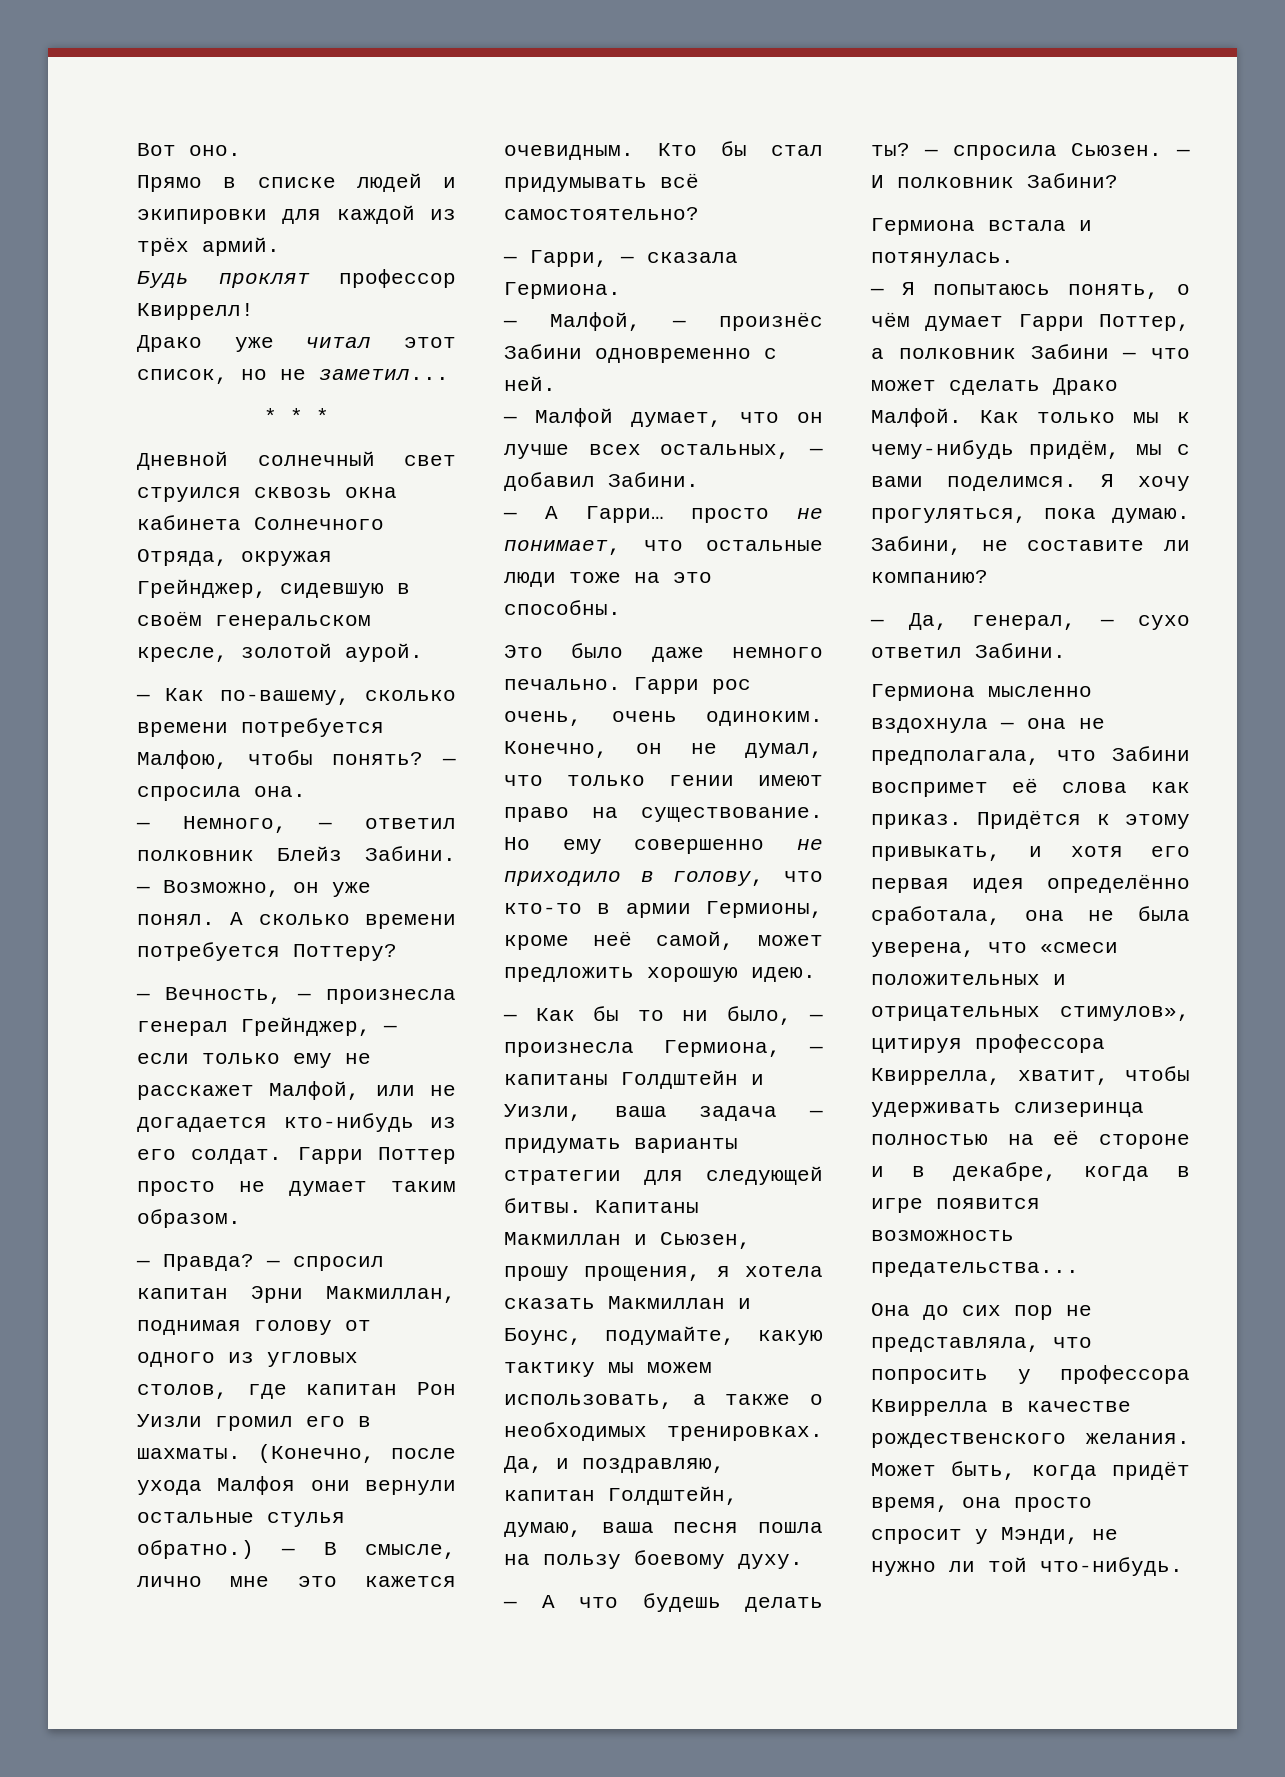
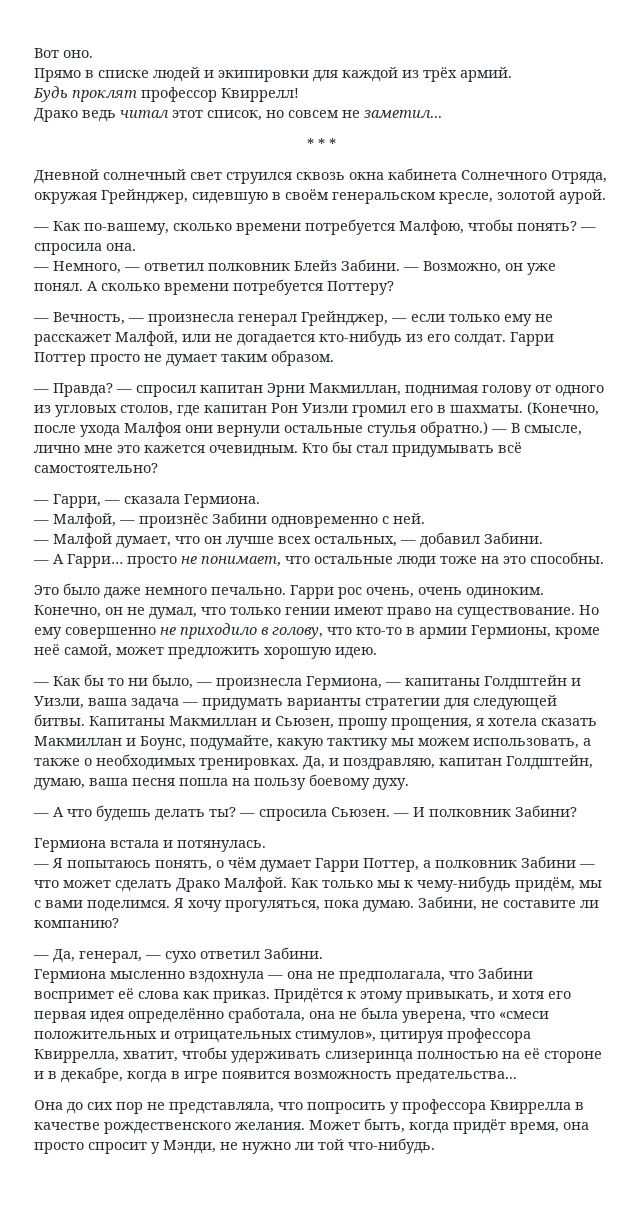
[234,337,274,352] уже -> [82,110,116,122] ведь
(267, 374) none -> [288,110,339,118] совсем

